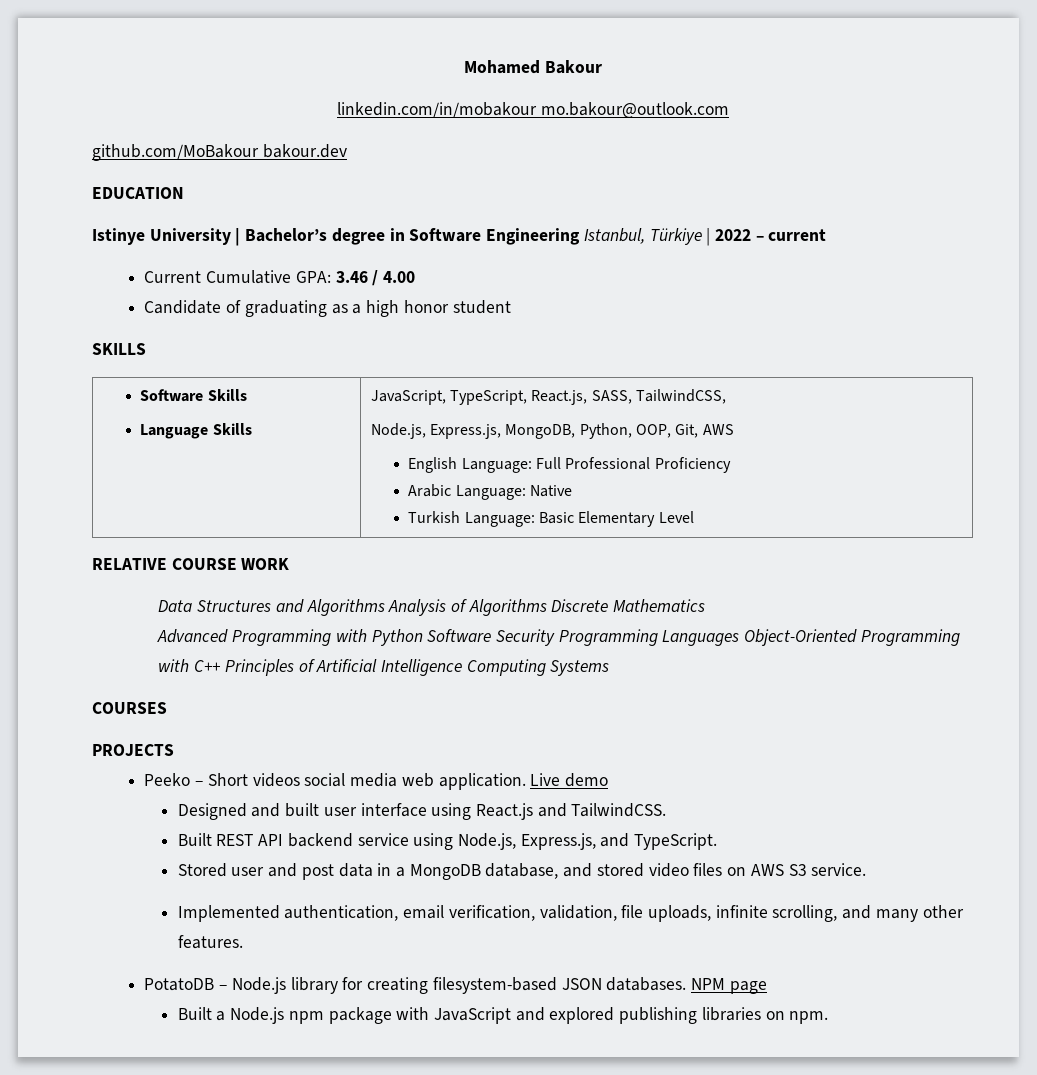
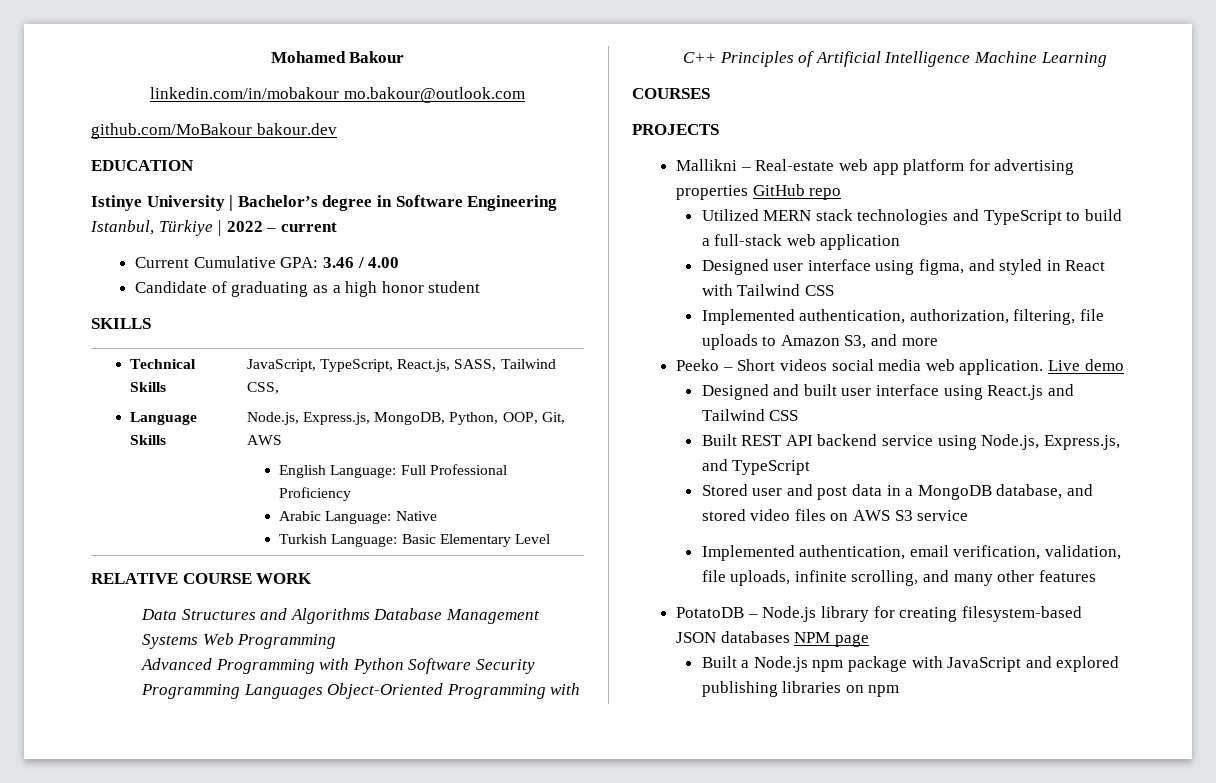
[140,389,204,402] Software -> [130,359,197,369] Technical
[636,389,727,404] TailwindCSS, -> [500,359,556,369] [246,382,279,394] Tailwind CSS,
[388,599,706,616] Analysis of Algorithms Discrete Mathematics -> [373,608,540,624] [141,633,337,649] Database Management Systems Web Programming
[466,659,610,676] Computing Systems -> [973,51,1107,67] Machine Learning
(174, 750) none -> [676,159,1075,175] [676,184,842,200] [701,209,1122,225] [701,234,901,250] [701,259,1106,275] [701,284,834,296] [701,309,1105,325] [701,334,938,350] // Mallikni – Real-estate web app platform for advertising properties GitHub repo // Utilized MERN stack technologies and TypeScript to build a full-stack web application // Designed user interface using figma, and styled in React with Tailwind CSS // Implemented authentication, authorization, filtering, file uploads to Amazon S3, and more
[571,803,667,817] TailwindCSS. -> [701,409,799,421] Tailwind CSS
[634,833,718,850] TypeScript. -> [732,460,811,475] TypeScript
[811,863,867,876] service. -> [917,510,969,521] service
[177,935,243,949] features. -> [1038,570,1096,582] features
[606,977,687,991] databases. -> [720,631,790,643] databases
[789,1011,829,1024] npm. -> [868,685,900,697] npm

